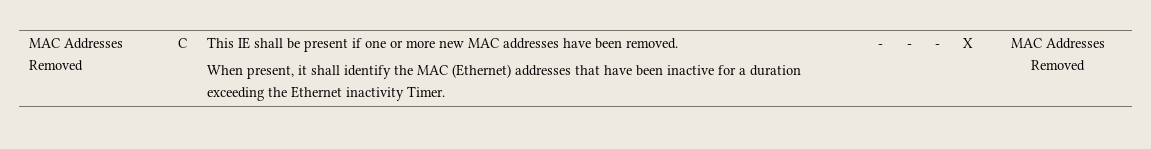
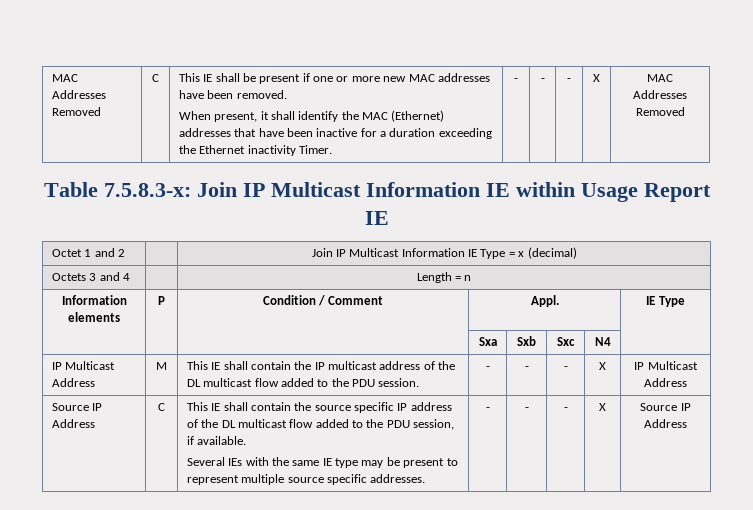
(1085, 65) none -> [43,182,711,202] [364,211,389,225] [51,248,125,257] [311,247,577,259] [51,272,130,281] [416,272,472,283] [61,295,127,305] [68,312,120,322] [158,296,165,305] [262,295,384,306] [530,295,559,307] [646,296,685,307] [478,337,497,346] [517,336,536,346] [557,337,575,346] [594,337,611,346] [51,361,116,370] [51,378,95,387] [156,362,167,370] [186,361,456,370] [186,378,420,387] [485,366,490,370] [524,366,529,370] [563,366,568,370] [599,362,606,370] [634,361,698,370] [644,378,687,387] [51,403,103,411] [51,419,95,428] [158,403,165,411] [186,402,452,413] [186,419,455,430] [186,436,247,445] [186,457,458,468] [186,474,426,485] [485,407,490,411] [524,407,529,411] [563,407,568,411] [599,403,606,411] [640,403,691,411] [644,419,687,428] // Table 7.5.8.3-x: Join IP Multicast Information IE within Usage Report IE // Octet 1 and 2 | | Join IP Multicast Information IE Type = x (decimal) // Octets 3 and 4 | | Length = n // Information elements | P | Condition / Comment | Appl. | IE Type // | | | Sxa | Sxb | Sxc | N4 | // IP Multicast Address | M | This IE shall contain the IP multicast address of the DL multicast flow added to the PDU session. | - | - | - | X | IP Multicast Address // Source IP Address | C | This IE shall contain the source specific IP address of the DL multicast flow added to the PDU session, if available. // Several IEs with the same IE type may be present to represent multiple source specific addresses. | - | - | - | X | Source IP Address

